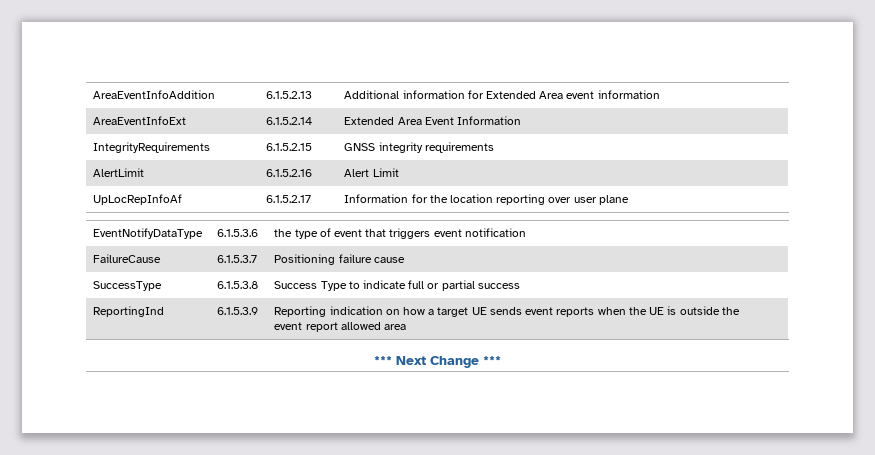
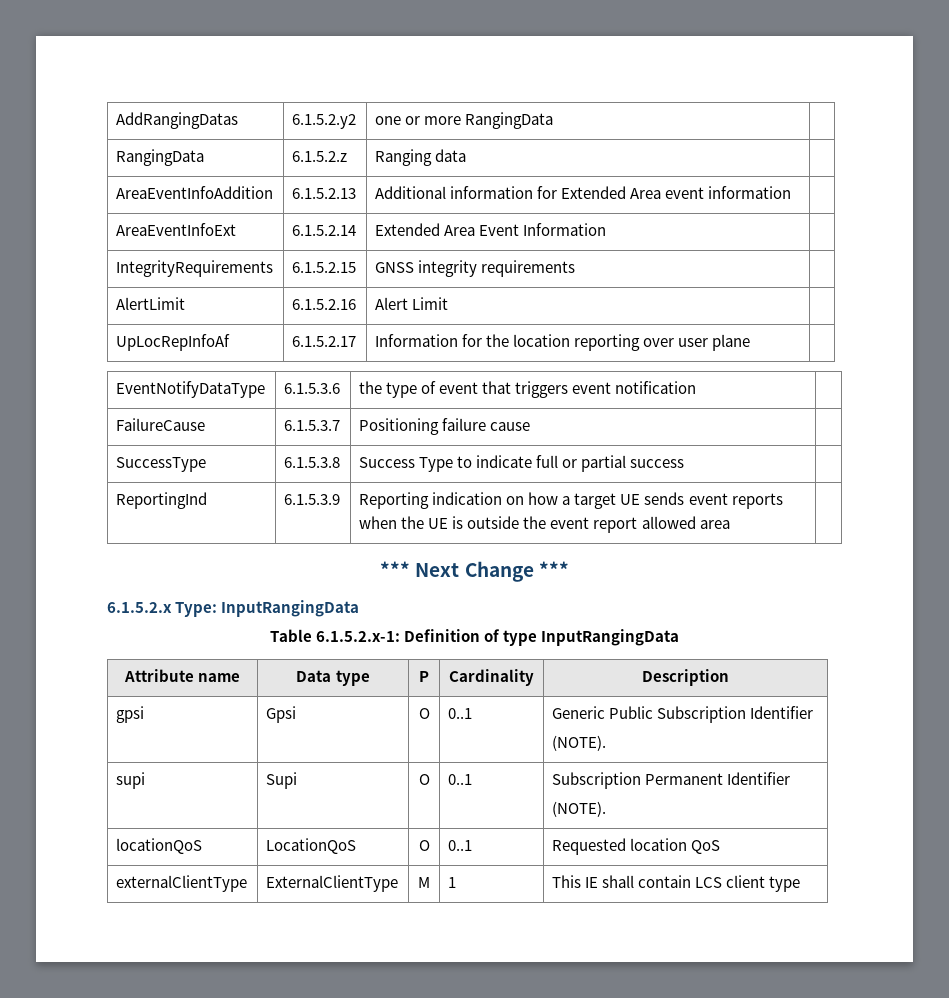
(93, 94) none -> [116,112,239,129] [292,114,357,129] [375,112,554,129] [116,149,205,166] [292,151,348,162] [375,149,467,166] AddRangingDatas | 6.1.5.2.y2 | one or more RangingData | // RangingData | 6.1.5.2.z | Ranging data | //
(501, 360) none -> [107,600,360,617] [269,629,680,646] [123,669,241,682] [296,670,370,686] [419,671,429,682] [449,669,534,686] [642,669,729,686] [116,706,145,723] [266,706,297,723] [418,708,430,719] [448,708,473,719] [552,706,814,723] [552,735,607,751] [116,772,146,789] [266,772,298,789] [418,774,430,785] [448,774,473,785] [552,772,791,789] [552,801,607,817] [116,838,203,854] [266,838,357,854] [418,840,430,851] [448,840,473,851] [552,838,721,855] [116,875,248,892] [266,875,399,892] [418,877,430,888] [448,877,457,888] [552,875,801,892] // 6.1.5.2.x Type: InputRangingData // Table 6.1.5.2.x-1: Definition of type InputRangingData // Attribute name | Data type | P | Cardinality | Description // gpsi | Gpsi | O | 0..1 | Generic Public Subscription Identifier // (NOTE). // supi | Supi | O | 0..1 | Subscription Permanent Identifier // (NOTE). // locationQoS | LocationQoS | O | 0..1 | Requested location QoS // externalClientType | ExternalClientType | M | 1 | This IE shall contain LCS client type

